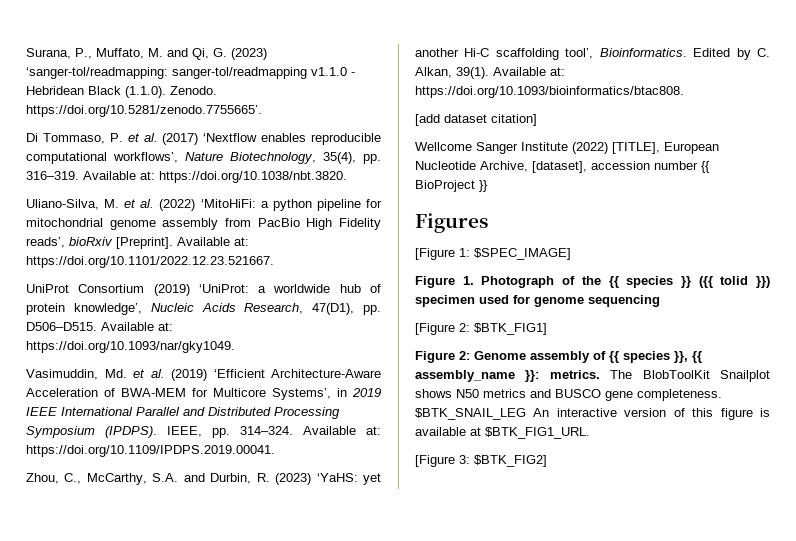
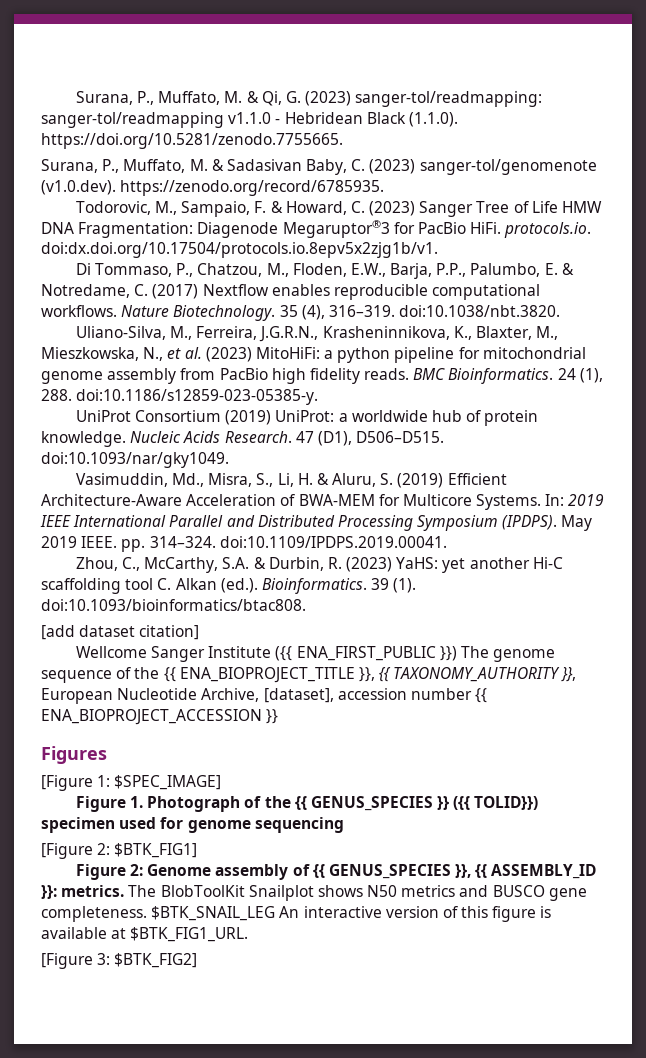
[26,48,188,59] Surana, P., Muffato, M. and -> [75,91,259,105] Surana, P., Muffato, M. &
[26,67,168,79] ‘sanger-tol/readmapping: -> [355,91,543,107] sanger-tol/readmapping:
[170,86,217,95] [26,105,262,117] [26,133,381,145] [26,152,381,164] [26,171,347,183] [26,199,256,211] Zenodo. https://doi.org/10.5281/zenodo.7755665’. // Di Tommaso, P. et al. (2017) ‘Nextflow enables reproducible computational workflows’, Nature Biotechnology, 35(4), pp. 316–319. Available at: https://doi.org/10.1038/nbt.3820. // Uliano-Silva, M. et al. (2022) ‘MitoHiFi: -> [41,133,343,149] [41,159,597,175] [41,180,385,196] [75,201,602,217] [41,220,592,238] [41,242,438,258] [75,263,574,279] [41,284,541,300] [41,305,561,321] [75,326,559,342] [41,347,320,362] https://doi.org/10.5281/zenodo.7755665. // Surana, P., Muffato, M. & Sadasivan Baby, C. (2023) sanger-tol/genomenote (v1.0.dev). https://zenodo.org/record/6785935. // Todorovic, M., Sampaio, F. & Howard, C. (2023) Sanger Tree of Life HMW DNA Fragmentation: Diagenode Megaruptor®3 for PacBio HiFi. protocols.io. doi:dx.doi.org/10.17504/protocols.io.8epv5x2zjg1b/v1. // Di Tommaso, P., Chatzou, M., Floden, E.W., Barja, P.P., Palumbo, E. & Notredame, C. (2017) Nextflow enables reproducible computational workflows. Nature Biotechnology. 35 (4), 316–319. doi:10.1038/nbt.3820. // Uliano-Silva, M., Ferreira, J.G.R.N., Krasheninnikova, K., Blaxter, M., Mieszkowska, N., et al. (2023) MitoHiFi:
[306,218,381,230] [26,237,249,249] [26,256,274,268] High Fidelity reads’, bioRxiv [Preprint]. Available at: https://doi.org/10.1101/2022.12.23.521667. -> [271,368,603,384] [41,389,319,405] high fidelity reads. BMC Bioinformatics. 24 (1), 288. doi:10.1186/s12859-023-05385-y.
[198,284,249,293] ‘UniProt: -> [275,410,335,422] UniProt:
[73,303,142,315] knowledge’, -> [41,431,126,447] knowledge.
[244,303,381,315] [26,322,173,331] [26,341,235,353] [26,369,265,381] Research, 47(D1), pp. D506–D515. Available at: https://doi.org/10.1093/nar/gky1049. // Vasimuddin, Md. et al. (2019) ‘Efficient -> [224,431,445,446] [41,452,229,468] [75,473,507,488] Research. 47 (D1), D506–D515. doi:10.1093/nar/gky1049. // Vasimuddin, Md., Misra, S., Li, H. & Aluru, S. (2019) Efficient
[272,388,347,400] Systems’, in -> [476,494,565,510] Systems. In:
[167,426,381,438] [26,445,275,457] IEEE, pp. 314–324. Available at: https://doi.org/10.1109/IPDPS.2019.00041. -> [561,515,593,531] [41,536,447,552] May 2019 IEEE. pp. 314–324. doi:10.1109/IPDPS.2019.00041.
[183,473,205,482] and -> [253,557,266,569] &
[316,473,358,482] ‘YaHS: -> [396,557,439,569] YaHS:
[565,48,770,60] [415,67,565,79] [415,86,684,98] tool’, Bioinformatics. Edited by C. Alkan, 39(1). Available at: https://doi.org/10.1093/bioinformatics/btac808. -> [125,578,417,594] [41,599,306,611] tool C. Alkan (ed.). Bioinformatics. 39 (1). doi:10.1093/bioinformatics/btac808.
[572,142,660,154] (2022) [TITLE], -> [275,646,556,662] [41,667,577,683] ({{ ENA_FIRST_PUBLIC }}) The genome sequence of the {{ ENA_BIOPROJECT_TITLE }}, {{ TAXONOMY_AUTHORITY }},
[415,180,475,192] BioProject -> [41,709,262,725] ENA_BIOPROJECT_ACCESSION
[626,276,674,288] species -> [310,796,433,811] GENUS_SPECIES
[720,276,770,288] tolid }}) -> [474,796,539,810] TOLID}})
[623,351,702,363] [415,370,515,382] species }}, {{ assembly_name -> [328,864,597,879] GENUS_SPECIES }}, {{ ASSEMBLY_ID

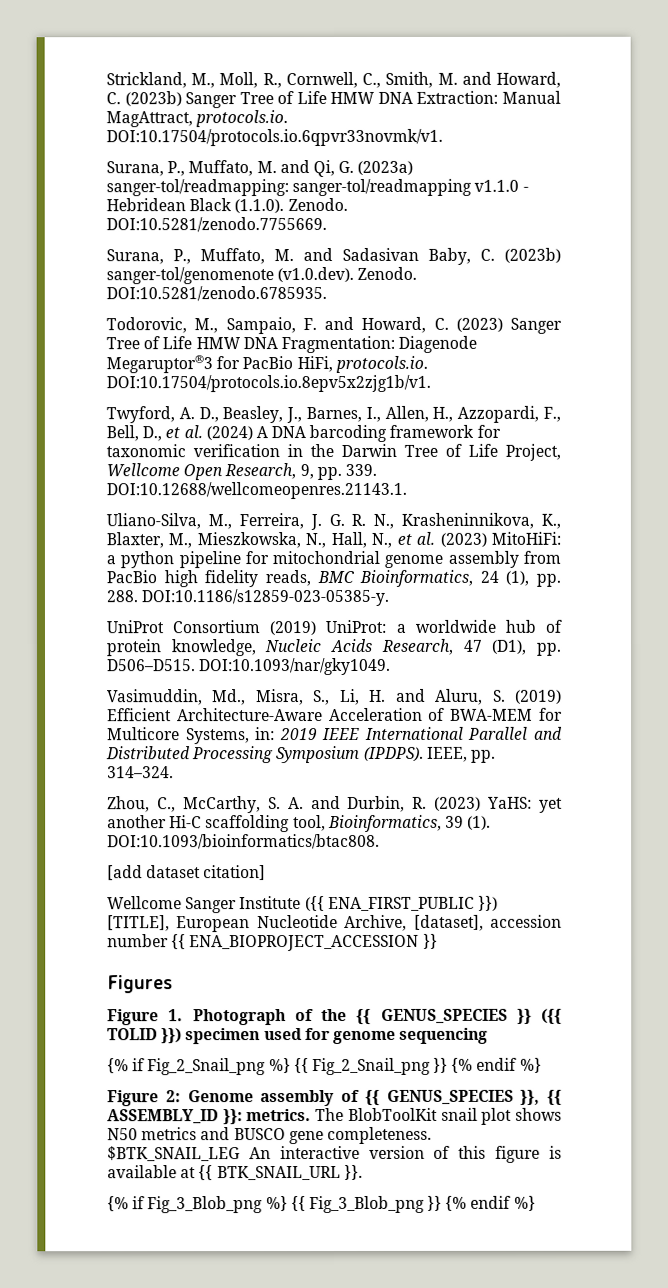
[75,91,259,105] Surana, P., Muffato, M. & -> [106,71,561,89] [106,90,561,109] [106,110,289,128] [106,128,443,147] [106,160,310,177] Strickland, M., Moll, R., Cornwell, C., Smith, M. and Howard, C. (2023b) Sanger Tree of Life HMW DNA Extraction: Manual MagAttract, protocols.io. DOI:10.17504/protocols.io.6qpvr33novmk/v1. // Surana, P., Muffato, M. and
[305,91,352,106] (2023) -> [357,160,414,175] (2023a)
[41,133,343,149] [41,159,224,173] https://doi.org/10.5281/zenodo.7755665. // Surana, P., Muffato, M. & -> [287,197,348,212] [106,217,327,233] [106,248,333,265] Zenodo. DOI:10.5281/zenodo.7755669. // Surana, P., Muffato, M. and
[369,159,416,174] (2023) -> [504,247,561,263] (2023b)
[120,180,385,196] https://zenodo.org/record/6785935. -> [357,266,418,280] [106,286,327,302] Zenodo. DOI:10.5281/zenodo.6785935.
[270,201,283,213] & -> [324,316,354,331] and
[470,222,592,238] [41,242,438,258] [75,263,574,279] [41,284,541,300] [41,305,561,321] HiFi. protocols.io. doi:dx.doi.org/10.17504/protocols.io.8epv5x2zjg1b/v1. // Di Tommaso, P., Chatzou, M., Floden, E.W., Barja, P.P., Palumbo, E. & Notredame, C. (2017) Nextflow enables reproducible computational workflows. Nature Biotechnology. 35 (4), 316–319. doi:10.1038/nbt.3820. -> [296,355,428,373] [106,374,431,393] [106,405,561,424] [106,424,501,443] [106,443,561,461] [106,463,377,481] [106,481,407,500] HiFi, protocols.io. DOI:10.17504/protocols.io.8epv5x2zjg1b/v1. // Twyford, A. D., Beasley, J., Barnes, I., Allen, H., Azzopardi, F., Bell, D., et al. (2024) A DNA barcoding framework for taxonomic verification in the Darwin Tree of Life Project, Wellcome Open Research, 9, pp. 339. DOI:10.12688/wellcomeopenres.21143.1.
[259,326,319,342] J.G.R.N., -> [309,513,395,531] J. G. R. N.,
(164, 354) none -> [330,531,393,549] Hall, N.,
[364,368,603,384] [41,389,319,405] reads. BMC Bioinformatics. 24 (1), 288. doi:10.1186/s12859-023-05385-y. -> [264,569,561,587] [106,588,390,607] reads, BMC Bioinformatics, 24 (1), pp. 288. DOI:10.1186/s12859-023-05385-y.
[41,431,126,447] knowledge. -> [170,639,257,657] knowledge,
[224,431,292,443] Research. -> [380,638,454,655] Research,
[356,431,445,443] [41,452,229,468] D506–D515. doi:10.1093/nar/gky1049. -> [536,642,562,656] [107,657,392,676] pp. D506–D515. DOI:10.1093/nar/gky1049.
[316,473,329,485] & -> [395,688,426,702] and
[476,494,565,510] Systems. In: -> [185,727,276,745] Systems, in:
[561,515,593,531] [41,536,118,548] May 2019 IEEE. -> [426,746,468,762] IEEE,
[219,536,447,548] doi:10.1109/IPDPS.2019.00041. -> (174, 772) none
[222,557,266,569] S.A. & -> [267,795,341,810] S. A. and
[125,578,367,594] tool C. Alkan (ed.). Bioinformatics. -> [292,814,442,833] tool, Bioinformatics,
[41,599,306,611] doi:10.1093/bioinformatics/btac808. -> [107,833,380,850] DOI:10.1093/bioinformatics/btac808.
[460,646,556,662] [41,667,577,683] The genome sequence of the {{ ENA_BIOPROJECT_TITLE }}, {{ TAXONOMY_AUTHORITY }}, -> [107,915,170,932] [TITLE],
[41,775,222,791] // [Figure 1: $SPEC_IMAGE] -> (173, 984) none
[474,796,539,810] TOLID}}) -> [107,1028,183,1045] TOLID }})
[41,843,198,859] [Figure 2: $BTK_FIG1] -> [107,1057,542,1076] {% if Fig_2_Snail_png %} {{ Fig_2_Snail_png }} {% endif %}
[248,885,314,901] Snailplot -> [440,1107,513,1125] snail plot
[130,927,249,942] [41,953,198,969] $BTK_FIG1_URL. // [Figure 3: $BTK_FIG2] -> [198,1164,363,1181] [107,1195,536,1214] {{ BTK_SNAIL_URL }}. // {% if Fig_3_Blob_png %} {{ Fig_3_Blob_png }} {% endif %}

